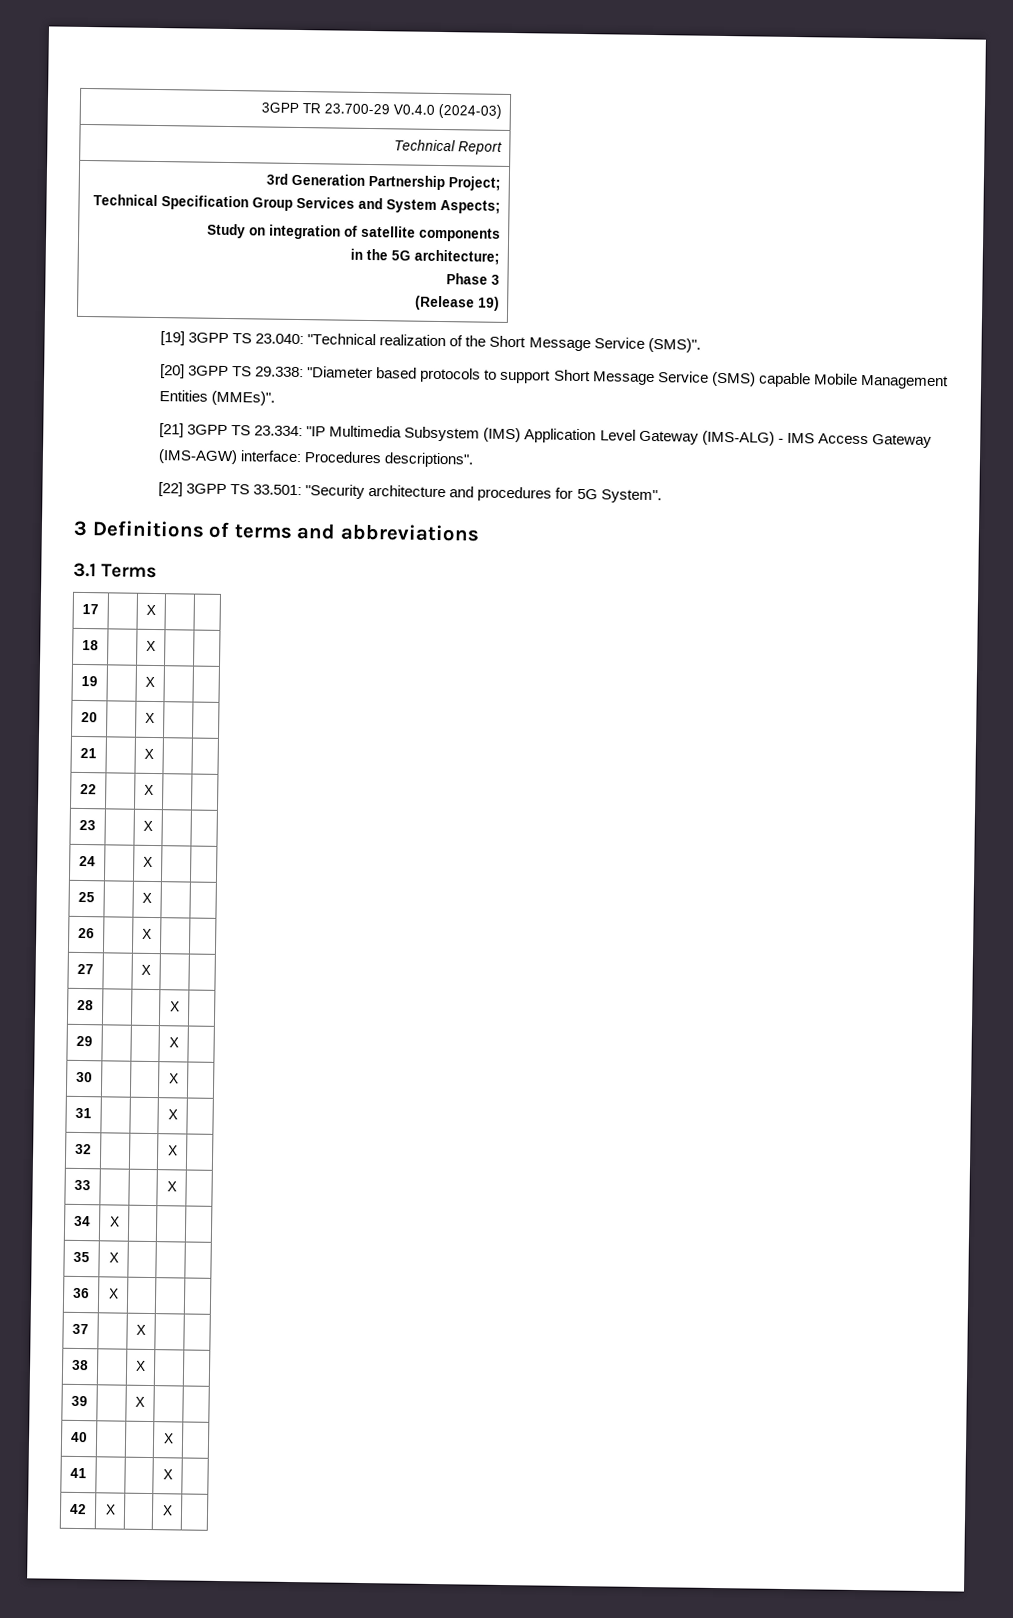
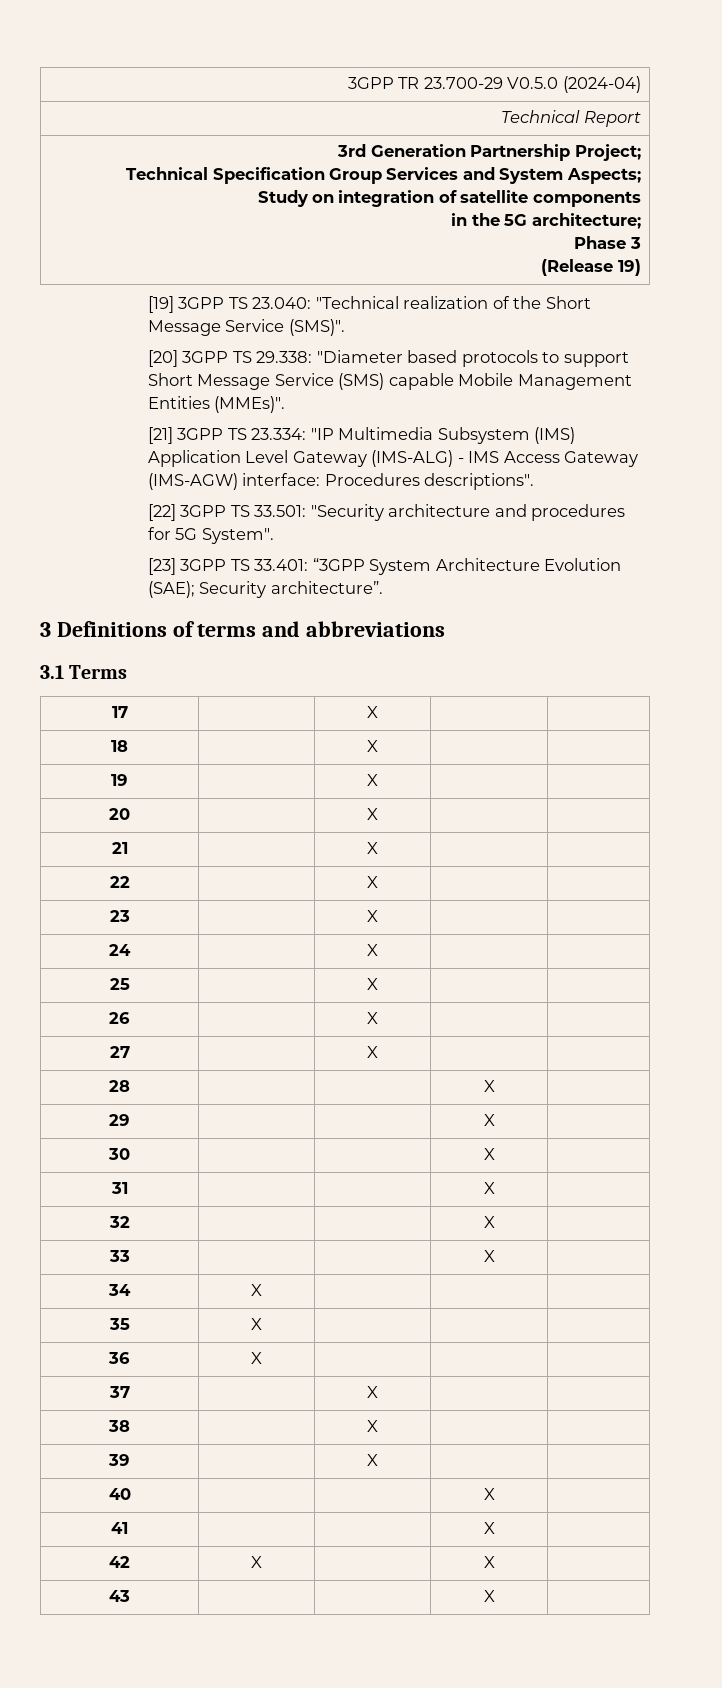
[392,103,502,119] V0.4.0 (2024-03) -> [507,76,641,93] V0.5.0 (2024-04)
(662, 496) none -> [147,558,622,575] [147,581,383,598] // [23] 3GPP TS 33.401: “3GPP System Architecture Evolution (SAE); Security architecture”.
(173, 1510) none -> [109,1590,130,1602] [483,1590,495,1602] // 43 | | | X |

